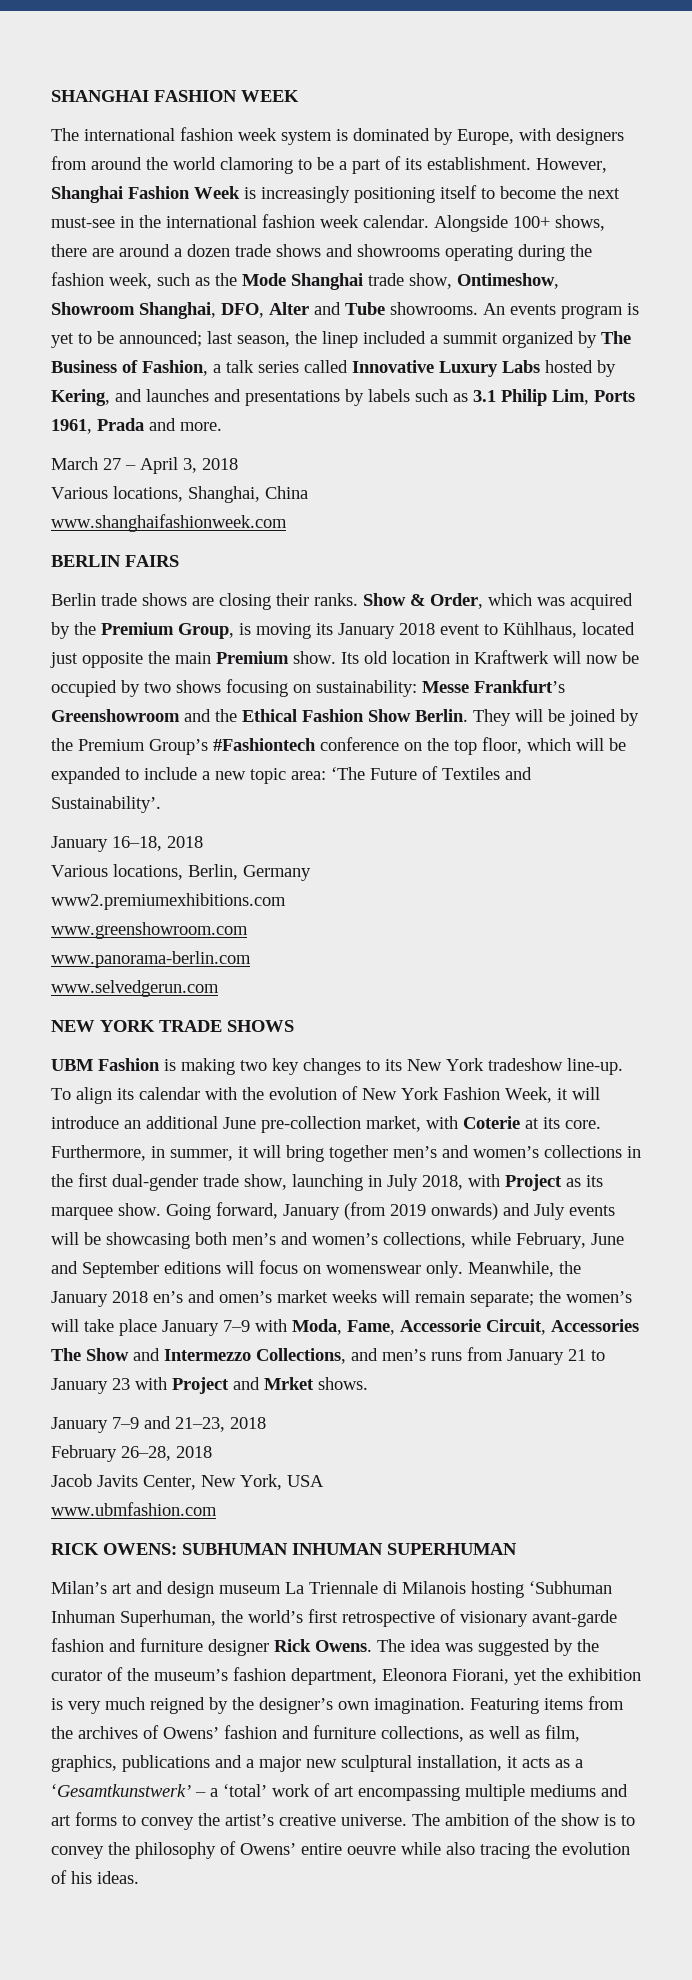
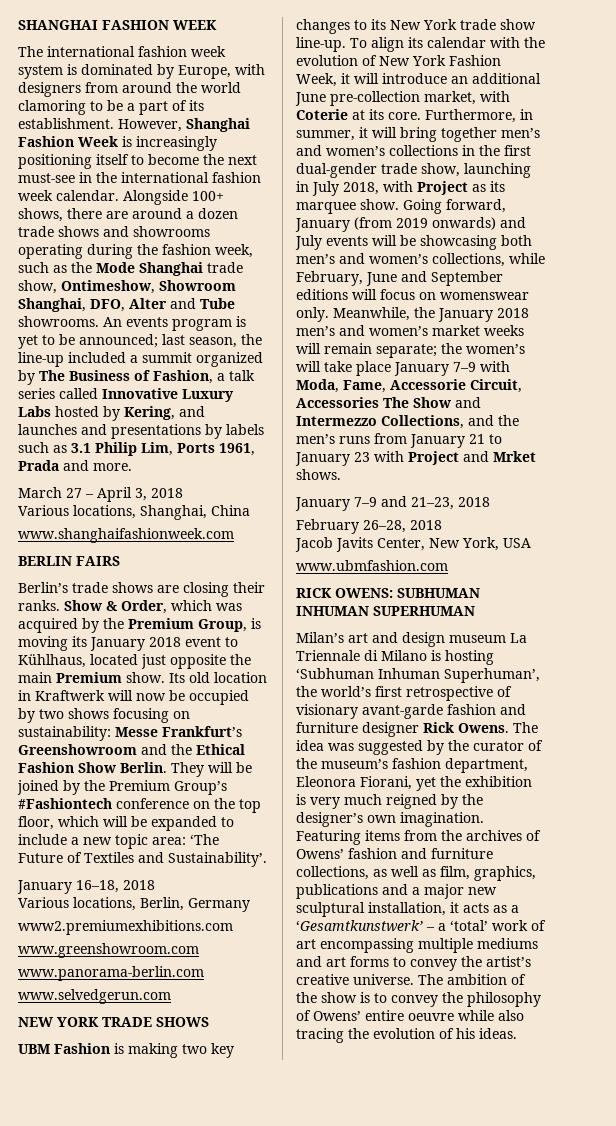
[322,331,358,348] linep -> [18,352,64,367] line-up
[51,593,96,606] Berlin -> [18,582,68,593] Berlin’s
[488,1058,563,1071] tradeshow -> [460,19,536,30] trade show
[153,1290,272,1303] en’s and omen’s -> [296,325,428,336] men’s and women’s
(378, 1354) none -> [498,415,519,426] the
[402,1581,466,1594] Milanois -> [381,650,441,661] Milano is
[120,1610,216,1627] Superhuman, -> [444,668,540,683] Superhuman’,

